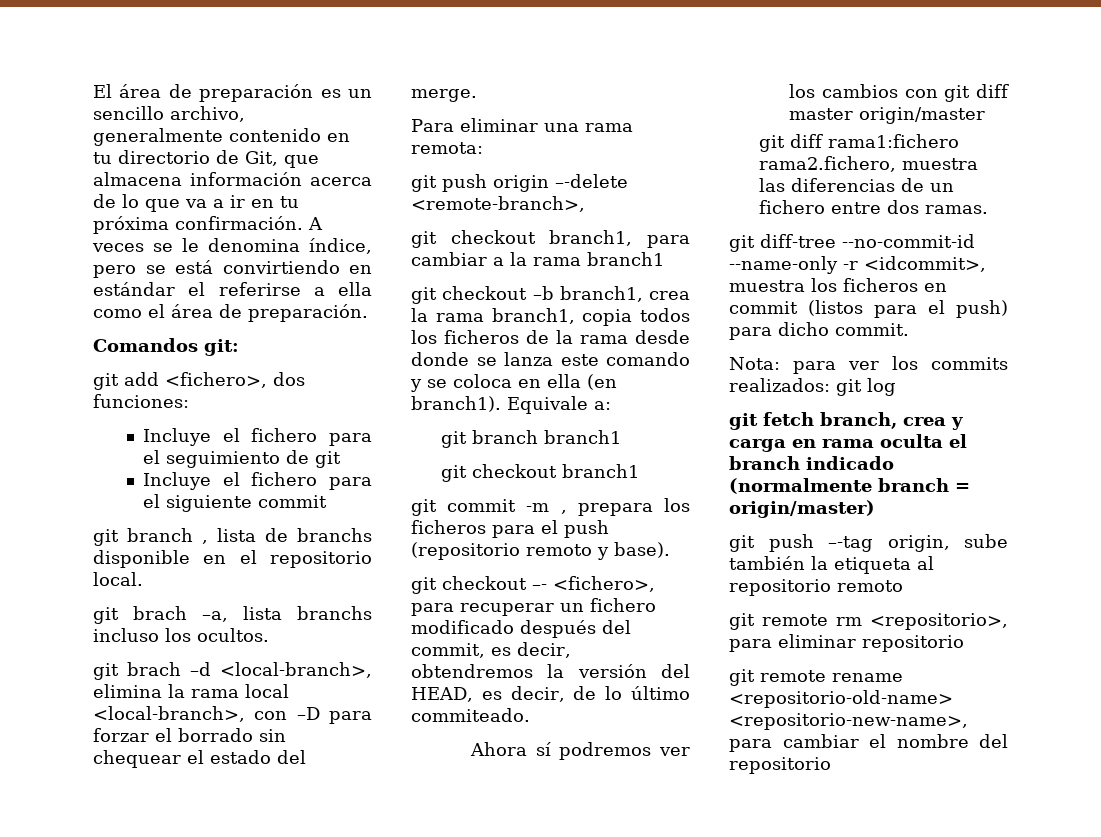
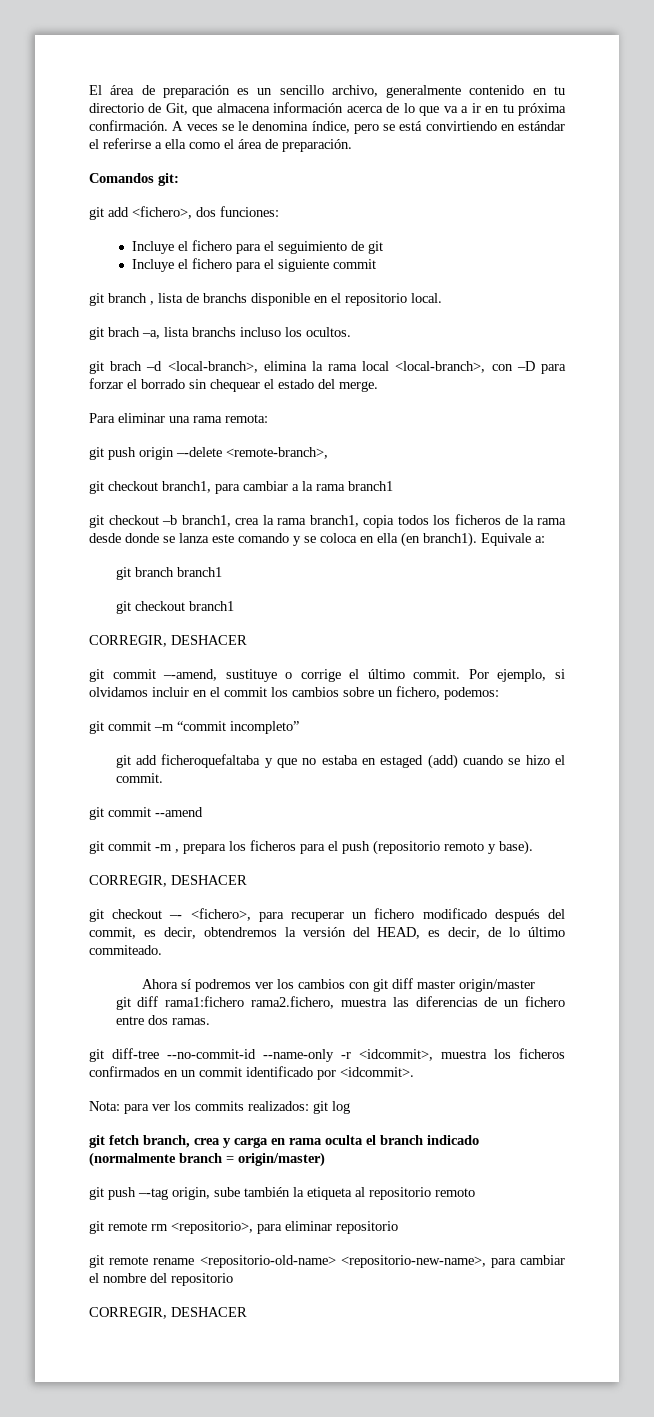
(640, 471) none -> [89,635,247,647] [89,669,566,682] [89,686,499,700] [89,721,299,734] [115,754,565,769] [115,773,163,783] [89,807,203,820] // CORREGIR, DESHACER // git commit –-amend, sustituye o corrige el último commit. Por ejemplo, si olvidamos incluir en el commit los cambios sobre un fichero, podemos: // git commit –m “commit incompleto” // git add ficheroquefaltaba y que no estaba en estaged (add) cuando se hizo el commit. // git commit --amend
(670, 550) none -> [89,875,247,887] // CORREGIR, DESHACER
[924,283,947,292] [729,300,1008,318] [729,322,909,340] en commit (listos para el push) para dicho commit. -> [89,1066,414,1080] confirmados en un commit identificado por <idcommit>.
(831, 765) none -> [89,1307,247,1319] // CORREGIR, DESHACER

